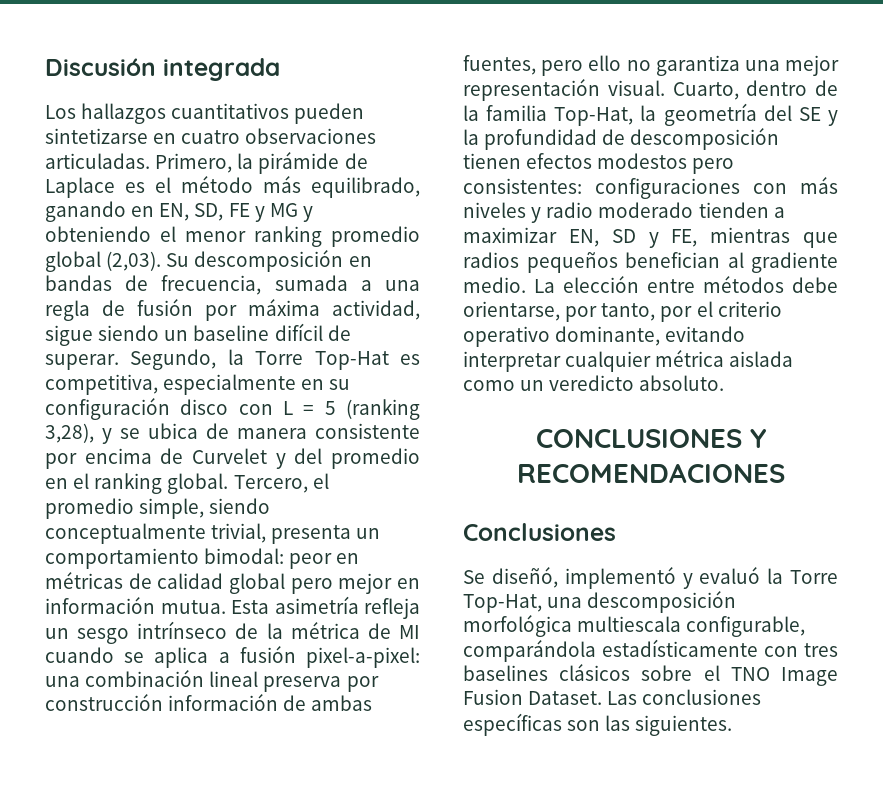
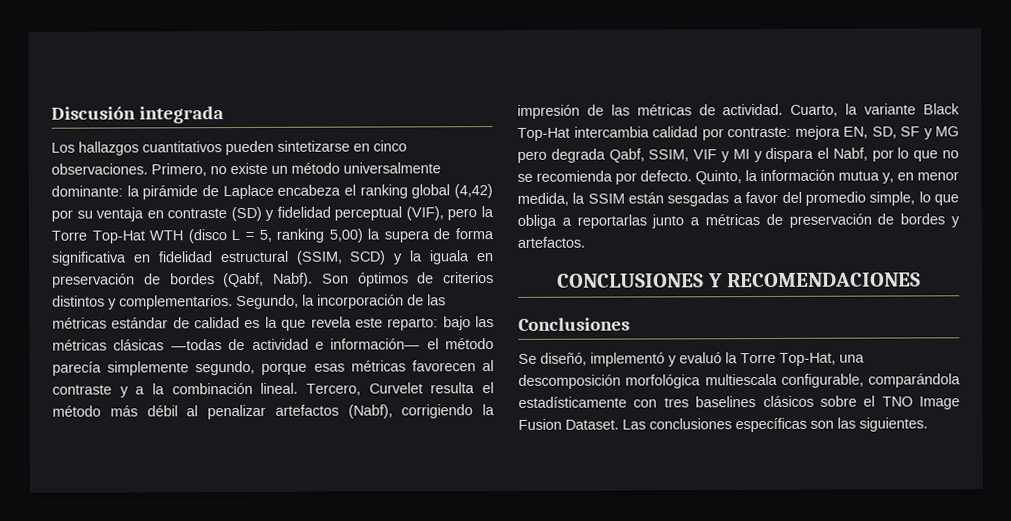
[181,128,377,144] [45,152,368,174] [45,176,420,198] [45,201,155,222] cuatro observaciones articuladas. Primero, la pirámide de Laplace es el método más equilibrado, ganando en -> [373,140,407,152] [51,162,441,177] [51,184,494,200] [51,206,494,222] [51,228,494,244] [51,250,495,266] [52,272,494,288] [52,294,446,310] [52,316,495,331] [52,338,494,351] [52,360,495,376] [52,382,495,398] [52,404,495,420] [517,103,961,119] [517,125,841,141] cinco observaciones. Primero, no existe un método universalmente dominante: la pirámide de Laplace encabeza el ranking global (4,42) por su ventaja en contraste (SD) y fidelidad perceptual (VIF), pero la Torre Top-Hat WTH (disco L = 5, ranking 5,00) la supera de forma significativa en fidelidad estructural (SSIM, SCD) y la iguala en preservación de bordes (Qabf, Nabf). Son óptimos de criterios distintos y complementarios. Segundo, la incorporación de las métricas estándar de calidad es la que revela este reparto: bajo las métricas clásicas —todas de actividad e información— el método parecía simplemente segundo, porque esas métricas favorecen al contraste y a la combinación lineal. Tercero, Curvelet resulta el método más débil al penalizar artefactos (Nabf), corrigiendo la impresión de las métricas de actividad. Cuarto, la variante Black Top-Hat intercambia calidad por contraste: mejora
[228,203,250,217] FE -> [900,126,920,137] SF
[302,206,313,222] [45,226,420,247] [45,250,372,272] [45,275,420,295] [45,299,420,321] [45,323,351,346] [45,349,420,370] [45,374,351,395] [45,398,420,420] [45,423,420,444] [45,448,421,469] [45,473,329,494] [45,498,271,519] [45,523,381,544] [45,548,360,569] [45,572,420,594] [45,596,420,619] [45,621,420,644] [45,646,421,668] [45,670,379,692] [45,694,373,711] [463,55,839,76] [463,79,838,101] [463,103,838,126] [463,128,780,150] [463,153,735,174] [463,177,838,199] [463,202,785,223] [463,227,838,248] [463,252,838,273] [463,276,838,293] [463,301,782,322] [463,326,746,347] [463,350,794,372] [463,375,725,391] y obteniendo el menor ranking promedio global (2,03). Su descomposición en bandas de frecuencia, sumada a una regla de fusión por máxima actividad, sigue siendo un baseline difícil de superar. Segundo, la Torre Top-Hat es competitiva, especialmente en su configuración disco con L = 5 (ranking 3,28), y se ubica de manera consistente por encima de Curvelet y del promedio en el ranking global. Tercero, el promedio simple, siendo conceptualmente trivial, presenta un comportamiento bimodal: peor en métricas de calidad global pero mejor en información mutua. Esta asimetría refleja un sesgo intrínseco de la métrica de MI cuando se aplica a fusión pixel-a-pixel: una combinación lineal preserva por construcción información de ambas fuentes, pero ello no garantiza una mejor representación visual. Cuarto, dentro de la familia Top-Hat, la geometría del SE y la profundidad de descomposición tienen efectos modestos pero consistentes: configuraciones con más niveles y radio moderado tienden a maximizar EN, SD y FE, mientras que radios pequeños benefician al gradiente medio. La elección entre métodos debe orientarse, por tanto, por el criterio operativo dominante, evitando interpretar cualquier métrica aislada como un veredicto absoluto. -> [517,147,959,163] [517,169,959,185] [517,191,959,207] [517,213,961,229] [517,236,585,248] pero degrada Qabf, SSIM, VIF y MI y dispara el Nabf, por lo que no se recomienda por defecto. Quinto, la información mutua y, en menor medida, la SSIM están sesgadas a favor del promedio simple, lo que obliga a reportarlas junto a métricas de preservación de bordes y artefactos.

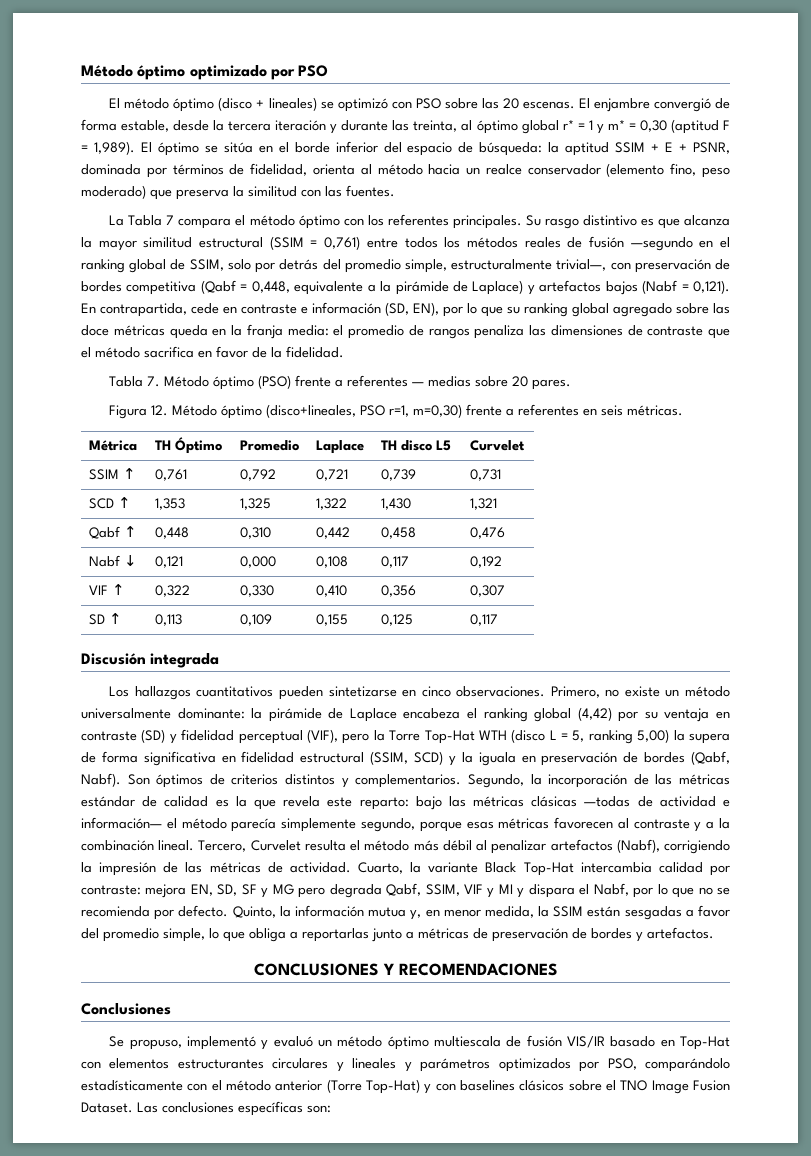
(51, 113) none -> [81,65,329,80] [109,97,730,112] [81,119,730,134] [81,141,731,156] [81,163,731,178] [81,185,395,200] [109,214,730,229] [81,236,730,251] [81,259,730,273] [81,280,730,295] [81,302,730,317] [81,324,730,339] [81,346,344,358] [109,375,572,390] [109,404,684,419] [89,440,138,451] [155,437,223,454] [240,440,300,451] [316,440,365,454] [381,440,452,451] [470,440,526,451] [89,468,137,480] [155,469,188,481] [240,469,277,481] [316,469,349,481] [381,469,417,481] [470,469,502,481] [89,497,132,509] [155,498,186,510] [240,498,272,510] [316,498,348,510] [381,498,412,510] [470,498,498,510] [89,526,138,539] [155,527,190,539] [240,527,272,539] [316,527,351,539] [381,527,417,539] [470,527,506,539] [89,555,138,567] [155,556,184,568] [240,556,277,568] [316,556,349,568] [381,556,410,568] [470,556,503,568] [89,584,126,595] [155,585,191,597] [240,585,275,597] [316,585,348,597] [381,585,417,597] [470,585,506,597] [89,613,123,625] [155,614,183,626] [240,614,273,626] [316,614,349,626] [381,614,414,626] [470,614,499,626] Método óptimo optimizado por PSO // El método óptimo (disco + lineales) se optimizó con PSO sobre las 20 escenas. El enjambre convergió de forma estable, desde la tercera iteración y durante las treinta, al óptimo global r* = 1 y m* = 0,30 (aptitud F = 1,989). El óptimo se sitúa en el borde inferior del espacio de búsqueda: la aptitud SSIM + E + PSNR, dominada por términos de fidelidad, orienta al método hacia un realce conservador (elemento fino, peso moderado) que preserva la similitud con las fuentes. // La Tabla 7 compara el método óptimo con los referentes principales. Su rasgo distintivo es que alcanza la mayor similitud estructural (SSIM = 0,761) entre todos los métodos reales de fusión —segundo en el ranking global de SSIM, solo por detrás del promedio simple, estructuralmente trivial—, con preservación de bordes competitiva (Qabf = 0,448, equivalente a la pirámide de Laplace) y artefactos bajos (Nabf = 0,121). En contrapartida, cede en contraste e información (SD, EN), por lo que su ranking global agregado sobre las doce métricas queda en la franja media: el promedio de rangos penaliza las dimensiones de contraste que el método sacrifica en favor de la fidelidad. // Tabla 7. Método óptimo (PSO) frente a referentes — medias sobre 20 pares. // Figura 12. Método óptimo (disco+lineales, PSO r=1, m=0,30) frente a referentes en seis métricas. // Métrica | TH Óptimo | Promedio | Laplace | TH disco L5 | Curvelet // SSIM ↑ | 0,761 | 0,792 | 0,721 | 0,739 | 0,731 // SCD ↑ | 1,353 | 1,325 | 1,322 | 1,430 | 1,321 // Qabf ↑ | 0,448 | 0,310 | 0,442 | 0,458 | 0,476 // Nabf ↓ | 0,121 | 0,000 | 0,108 | 0,117 | 0,192 // VIF ↑ | 0,322 | 0,330 | 0,410 | 0,356 | 0,307 // SD ↑ | 0,113 | 0,109 | 0,155 | 0,125 | 0,117 //
[540,352,587,366] diseñó, -> [129,1039,182,1050] propuso,
[725,352,865,366] [518,373,961,389] [518,396,689,408] la Torre Top-Hat, una descomposición morfológica multiescala configurable, comparándola estadísticamente con tres -> [317,1035,730,1050] [81,1058,730,1072] [81,1079,456,1094] un método óptimo multiescala de fusión VIS/IR basado en Top-Hat con elementos estructurantes circulares y lineales y parámetros optimizados por PSO, comparándolo estadísticamente con el método anterior (Torre Top-Hat) y con
[810,417,928,432] son las siguientes. -> [307,1105,331,1113] son:

